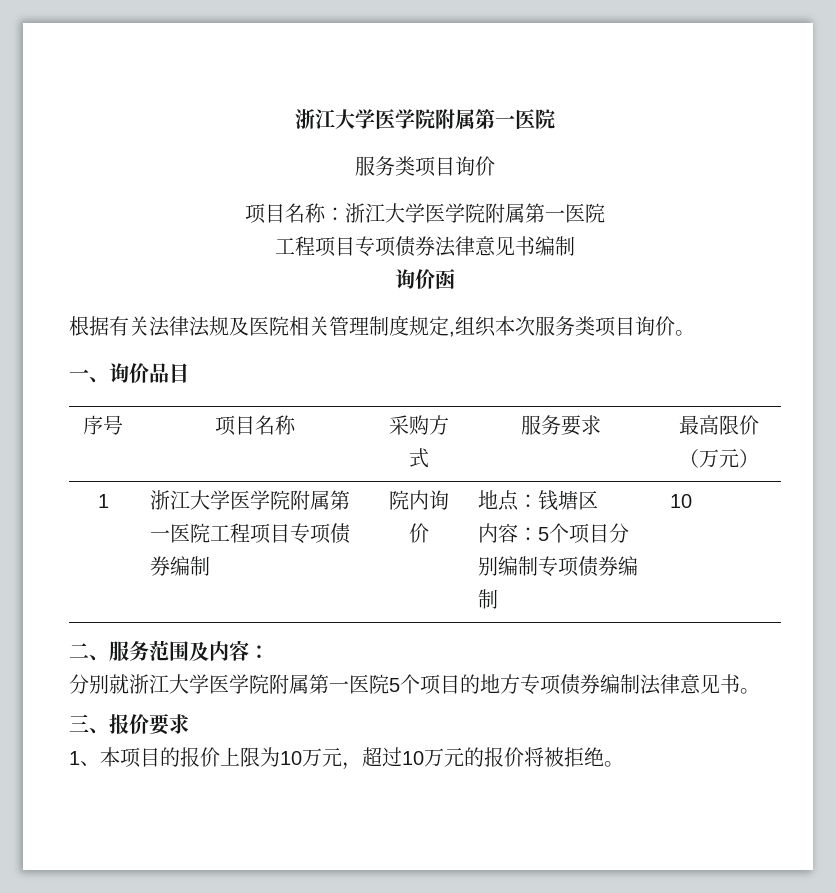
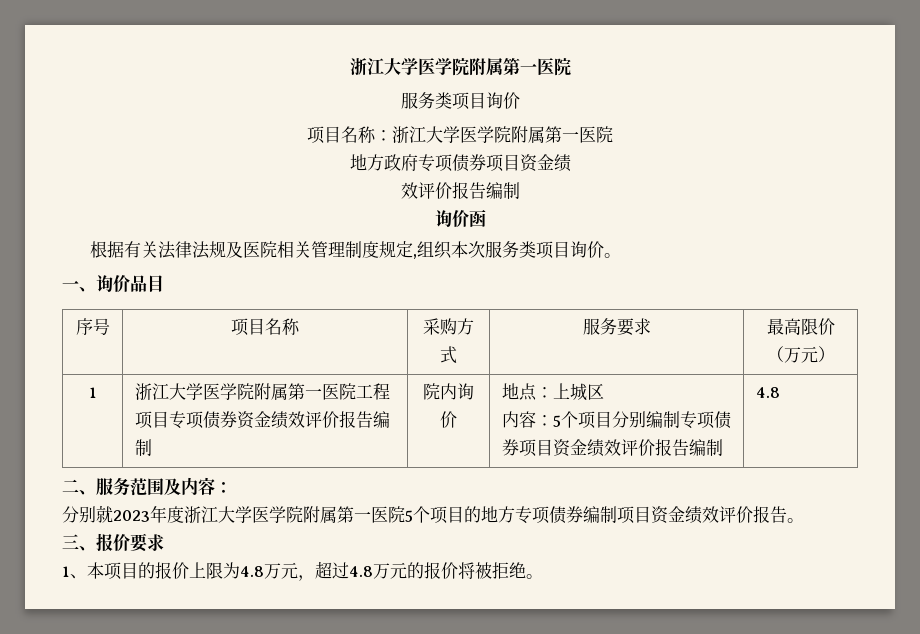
[275,236,535,257] 工程项目专项债券法律意见书 -> [349,154,571,172] [400,182,486,199] 地方政府专项债券项目资金绩 // 效评价报告
(170, 566) none -> [236,411,373,429] 资金绩效评价报告
[537,490,578,511] 钱塘 -> [552,383,587,401] 上城
[617,556,638,576] [477,589,498,609] [669,494,692,508] 编制 | 10 -> [518,439,723,457] [755,387,780,398] 项目资金绩效评价报告编制 | 4.8
(129, 684) none -> [113,505,184,523] 2023年度
[640,674,740,695] 法律意见书 -> [617,506,787,524] 项目资金绩效评价报告
[280,751,302,765] 10 -> [240,566,264,577] 4.8
[402,751,424,765] 10 -> [349,566,373,577] 4.8

